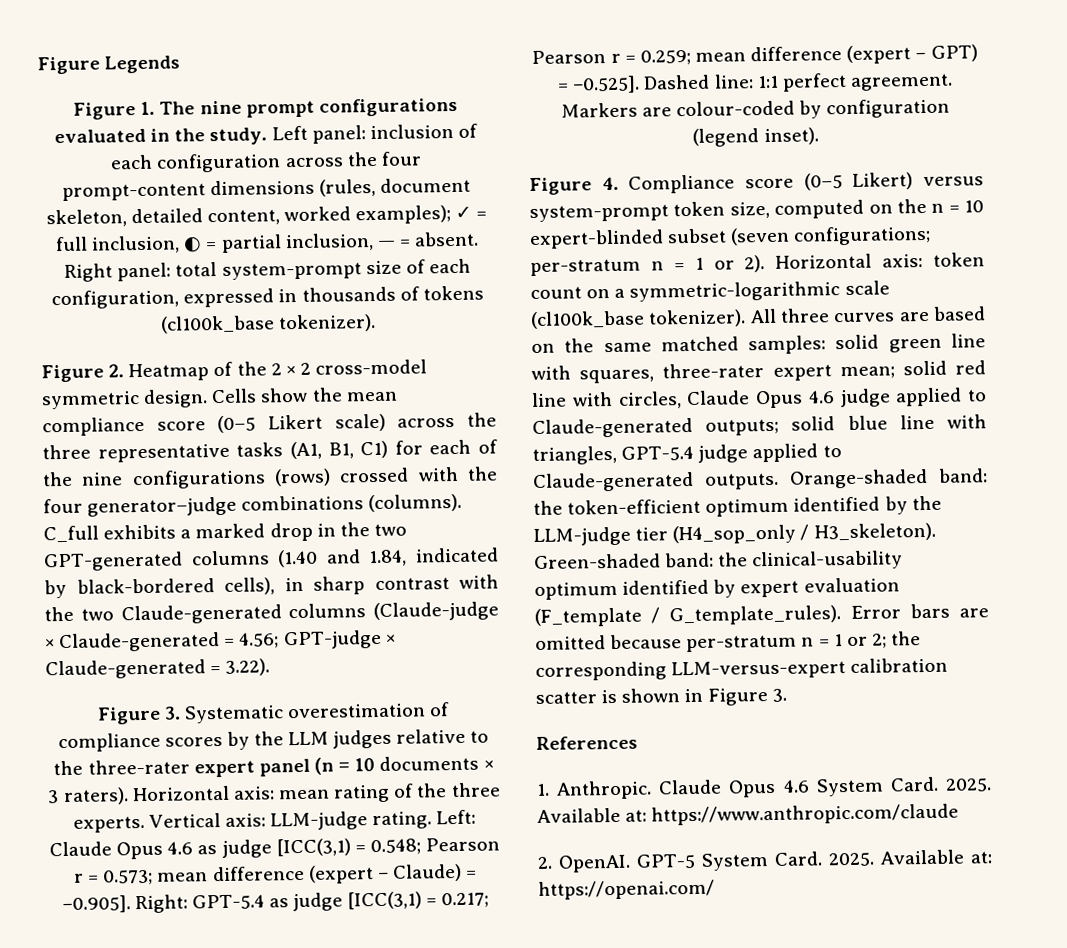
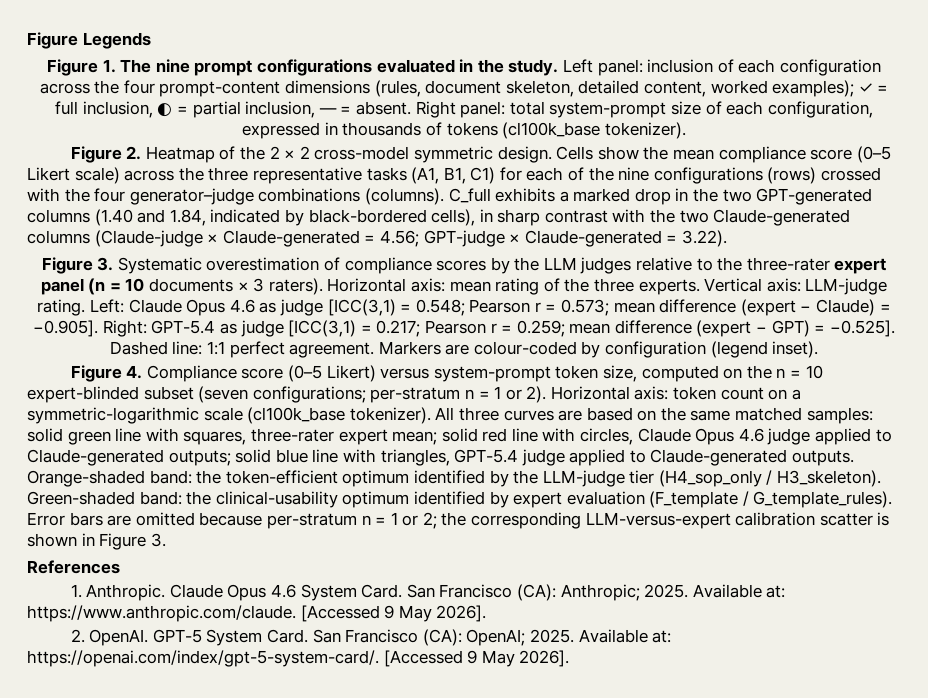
[945,778,992,792] [537,803,960,826] 2025. Available at: https://www.anthropic.com/claude -> [406,584,786,601] [27,605,487,622] San Francisco (CA): Anthropic; 2025. Available at: https://www.anthropic.com/claude. [Accessed 9 May 2026].
[827,849,992,867] [538,879,715,900] 2025. Available at: https://openai.com/ -> [312,629,672,646] [27,650,570,667] San Francisco (CA): OpenAI; 2025. Available at: https://openai.com/index/gpt-5-system-card/. [Accessed 9 May 2026].

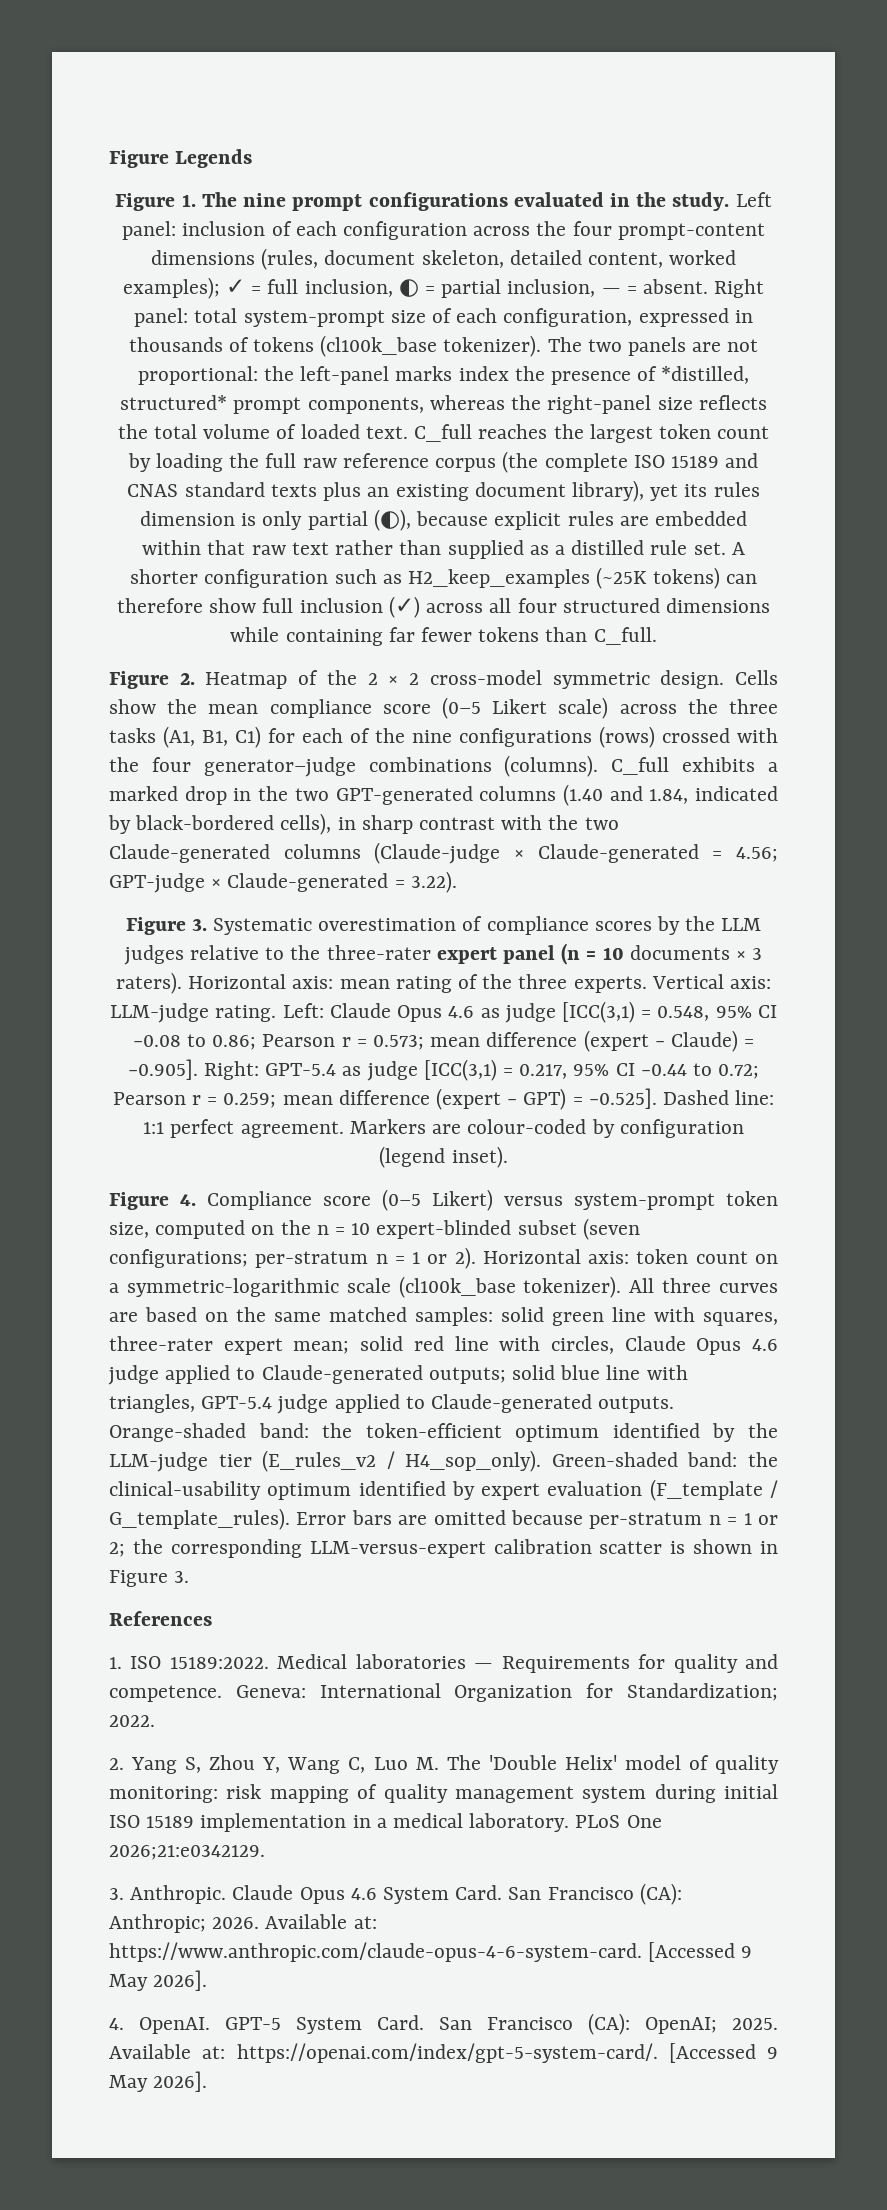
(686, 130) none -> [547,337,759,356] [137,366,750,385] [120,395,767,414] [117,424,770,443] [127,451,759,473] [127,480,760,502] [140,509,747,531] [142,540,745,559] [130,567,757,589] [117,596,770,618] [230,627,657,646] The two panels are not proportional: the left-panel marks index the presence of *distilled, structured* prompt components, whereas the right-panel size reflects the total volume of loaded text. C_full reaches the largest token count by loading the full raw reference corpus (the complete ISO 15189 and CNAS standard texts plus an existing document library), yet its rules dimension is only partial (◐), because explicit rules are embedded within that raw text rather than supplied as a distilled rule set. A shorter configuration such as H2_keep_examples (~25K tokens) can therefore show full inclusion (✓) across all four structured dimensions while containing far fewer tokens than C_full.
[252,167,362,184] representative -> (778, 706) none
[415,299,465,316] 0.548; -> [657,1005,777,1021] [132,1034,257,1050] 0.548, 95% CI −0.08 to 0.86;
[376,320,421,337] 0.217; -> [519,1063,760,1079] 0.217, 95% CI −0.44 to 0.72;
[658,470,882,487] (H4_sop_only / H3_skeleton). -> [262,1450,542,1472] (E_rules_v2 / H4_sop_only).
(82, 591) none -> [130,1654,778,1673] [109,1683,778,1702] [109,1715,155,1727] [109,1755,779,1774] [109,1784,778,1803] [109,1813,662,1832] [109,1845,265,1860] [109,1888,124,1900] ISO 15189:2022. Medical laboratories — Requirements for quality and competence. Geneva: International Organization for Standardization; 2022. // 2. Yang S, Zhou Y, Wang C, Luo M. The 'Double Helix' model of quality monitoring: risk mapping of quality management system during initial ISO 15189 implementation in a medical laboratory. PLoS One 2026;21:e0342129. // 3.
[644,584,786,598] [27,605,296,622] 2025. Available at: https://www.anthropic.com/claude. -> [212,1914,377,1929] [109,1942,642,1962] 2026. Available at: https://www.anthropic.com/claude-opus-4-6-system-card.
[70,629,85,643] 2. -> [109,2018,124,2030] 4.

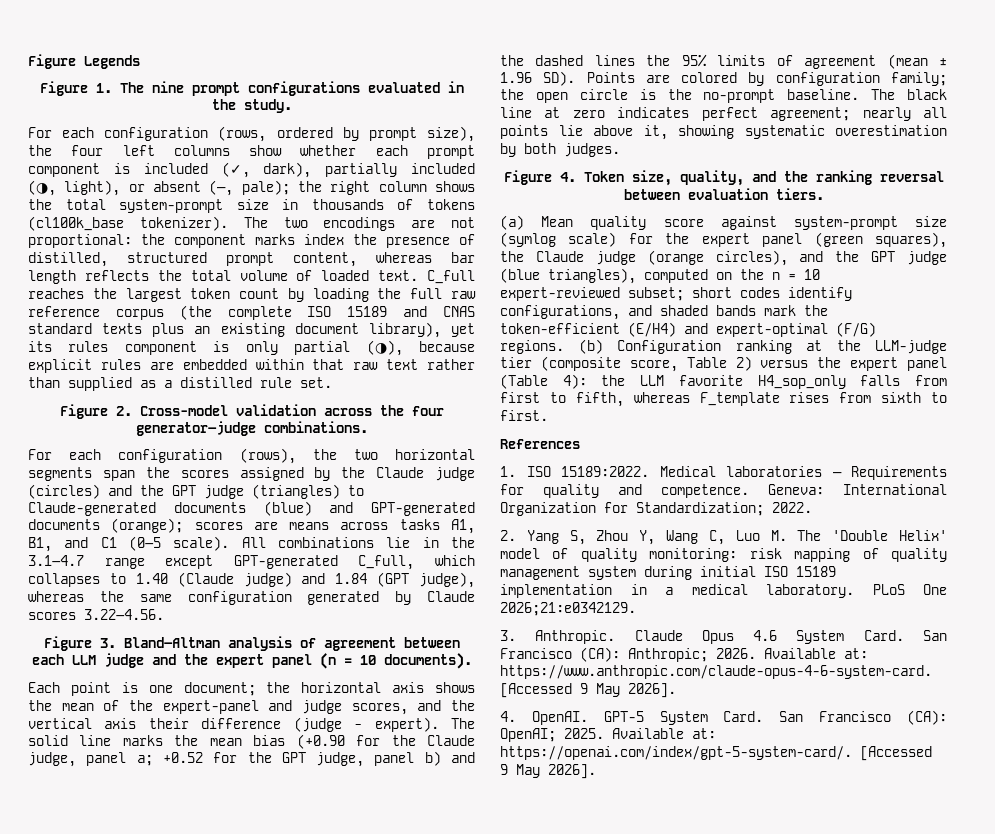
[735,192,772,207] [122,221,765,240] [150,248,737,270] [122,277,765,299] [134,308,729,327] Left panel: inclusion of each configuration across the four prompt-content dimensions (rules, document skeleton, detailed content, worked examples); ✓ = full inclusion, ◐ = partial inclusion, — = absent. Right panel: total system-prompt size of each configuration, expressed -> [28,126,476,142] [28,145,475,159] [28,162,475,178] [28,180,475,196] [28,199,269,213] // For each configuration (rows, ordered by prompt size), the four left columns show whether each prompt component is included (✓, dark), partially included (◑, light), or absent (—, pale); the right column shows the total system-prompt size
[628,337,687,356] panels -> [323,217,396,231] encodings
[300,366,390,385] left-panel -> [174,234,246,248] component
[661,366,750,384] [120,395,693,414] *distilled, structured* prompt components, whereas the right-panel size -> [28,252,475,267] [28,270,76,284] distilled, structured prompt content, whereas bar length
[140,511,236,526] dimension -> [124,341,197,355] component
[373,509,411,531] (◐), -> [366,340,403,356] (◑),
[731,542,745,555] [130,567,757,589] [117,596,770,618] [230,627,657,646] [109,670,779,689] [109,697,778,719] [109,726,778,748] [109,755,778,777] [109,784,778,806] [108,813,619,835] [109,842,778,864] [109,871,457,893] [125,916,762,935] [123,945,431,965] A shorter configuration such as H2_keep_examples (~25K tokens) can therefore show full inclusion (✓) across all four structured dimensions while containing far fewer tokens than C_full. // Figure 2. Heatmap of the 2 × 2 cross-model symmetric design. Cells show the mean compliance score (0–5 Likert scale) across the three tasks (A1, B1, C1) for each of the nine configurations (rows) crossed with the four generator–judge combinations (columns). C_full exhibits a marked drop in the two GPT-generated columns (1.40 and 1.84, indicated by black-bordered cells), in sharp contrast with the two Claude-generated columns (Claude-judge × Claude-generated = 4.56; GPT-judge × Claude-generated = 3.22). // Figure 3. Systematic overestimation of compliance scores by the LLM judges relative to the three-rater -> [59,404,444,419] [135,421,368,436] [28,448,476,464] [28,467,475,481] [28,484,364,499] [28,501,475,516] [28,518,475,534] [28,536,475,552] [28,555,475,570] [28,572,475,588] [28,591,475,605] [28,609,164,620] [43,636,460,651] [31,653,208,668] // Figure 2. Cross-model validation across the four generator–judge combinations. // For each configuration (rows), the two horizontal segments span the scores assigned by the Claude judge (circles) and the GPT judge (triangles) to Claude-generated documents (blue) and GPT-generated documents (orange); scores are means across tasks A1, B1, and C1 (0–5 scale). All combinations lie in the 3.1–4.7 range except GPT-generated C_full, which collapses to 1.40 (Claude judge) and 1.84 (GPT judge), whereas the same configuration generated by Claude scores 3.22–4.56. // Figure 3. Bland–Altman analysis of agreement between each LLM judge and the
[629,945,763,960] [115,972,772,994] [110,1001,777,1023] [132,1030,755,1052] [127,1059,760,1081] [112,1088,775,1110] [143,1119,744,1138] [379,1146,508,1168] [109,1189,778,1211] [109,1222,149,1238] documents × 3 raters). Horizontal axis: mean rating of the three experts. Vertical axis: LLM-judge rating. Left: Claude Opus 4.6 as judge [ICC(3,1) = 0.548, 95% CI −0.08 to 0.86; Pearson r = 0.573; mean difference (expert − Claude) = −0.905]. Right: GPT-5.4 as judge [ICC(3,1) = 0.217, 95% CI −0.44 to 0.72; Pearson r = 0.259; mean difference (expert − GPT) = −0.525]. Dashed line: 1:1 perfect agreement. Markers are colour-coded by configuration (legend inset). // Figure 4. Compliance score (0–5 Likert) versus system-prompt token size, -> [383,653,472,669] [28,682,475,696] [28,700,476,715] [28,717,476,732] [28,734,476,749] [28,751,476,767] [500,54,948,69] [500,71,947,86] [500,89,947,103] [500,107,947,121] [500,125,947,140] [500,143,620,157] [503,170,944,186] [623,188,824,200] [500,215,947,230] [500,232,947,248] [500,250,947,266] [500,268,636,284] documents). // Each point is one document; the horizontal axis shows the mean of the expert-panel and judge scores, and the vertical axis their difference (judge − expert). The solid line marks the mean bias (+0.90 for the Claude judge, panel a; +0.52 for the GPT judge, panel b) and the dashed lines the 95% limits of agreement (mean ± 1.96 SD). Points are colored by configuration family; the open circle is the no-prompt baseline. The black line at zero indicates perfect agreement; nearly all points lie above it, showing systematic overestimation by both judges. // Figure 4. Token size, quality, and the ranking reversal between evaluation tiers. // (a) Mean quality score against system-prompt size (symlog scale) for the expert panel (green squares), the Claude judge (orange circles), and the GPT judge (blue triangles),
[376,1218,640,1240] [109,1247,778,1269] [109,1276,778,1298] [109,1307,778,1326] [109,1336,778,1355] [108,1365,688,1385] [109,1394,675,1414] [109,1423,778,1442] [109,1450,778,1472] [109,1479,778,1501] [109,1508,778,1530] [109,1539,778,1558] [109,1570,190,1587] expert-blinded subset (seven configurations; per-stratum n = 1 or 2). Horizontal axis: token count on a symmetric-logarithmic scale (cl100k_base tokenizer). All three curves are based on the same matched samples: solid green line with squares, three-rater expert mean; solid red line with circles, Claude Opus 4.6 judge applied to Claude-generated outputs; solid blue line with triangles, GPT-5.4 judge applied to Claude-generated outputs. Orange-shaded band: the token-efficient optimum identified by the LLM-judge tier (E_rules_v2 / H4_sop_only). Green-shaded band: the clinical-usability optimum identified by expert evaluation (F_template / G_template_rules). Error bars are omitted because per-stratum n = 1 or 2; the corresponding LLM-versus-expert calibration scatter is shown in Figure 3. -> [500,287,852,301] [500,305,828,320] [500,322,876,337] [500,339,947,354] [500,356,947,372] [500,374,947,389] [500,392,947,407] [500,410,548,421] expert-reviewed subset; short codes identify configurations, and shaded bands mark the token-efficient (E/H4) and expert-optimal (F/G) regions. (b) Configuration ranking at the LLM-judge tier (composite score, Table 2) versus the expert panel (Table 4): the LLM favorite H4_sop_only falls from first to fifth, whereas F_template rises from sixth to first.

